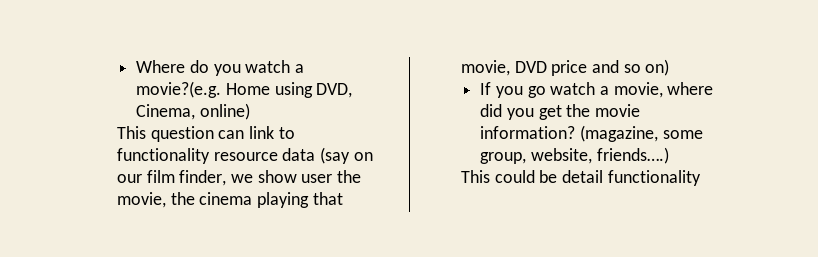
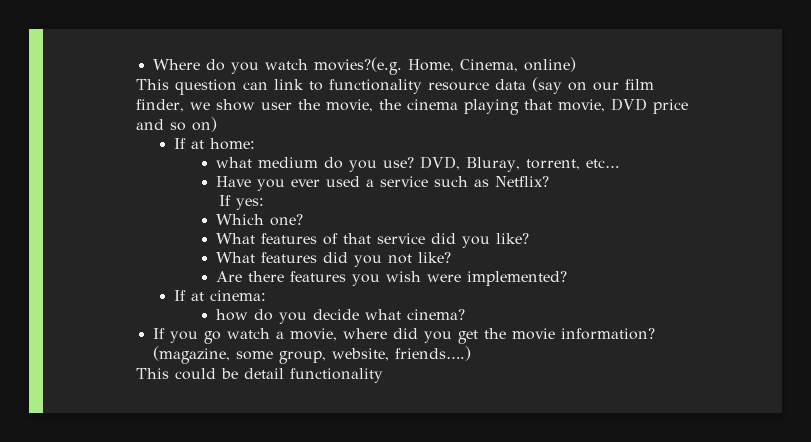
[295,64,305,73] [136,81,353,98] a movie?(e.g. Home using DVD, -> [314,57,455,75] movies?(e.g. Home,
(670, 67) none -> [174,138,256,150] [216,156,620,172] [216,176,550,191] [219,195,265,210] [216,214,304,226] [216,233,530,248] [216,252,452,267] [216,271,568,286] [174,290,267,301] [216,309,466,324] // If at home: // what medium do you use? DVD, Bluray, torrent, etc… // Have you ever used a service such as Netflix? // If yes: // Which one? // What features of that service did you like? // What features did you not like? // Are there features you wish were implemented? // If at cinema: // how do you decide what cinema?

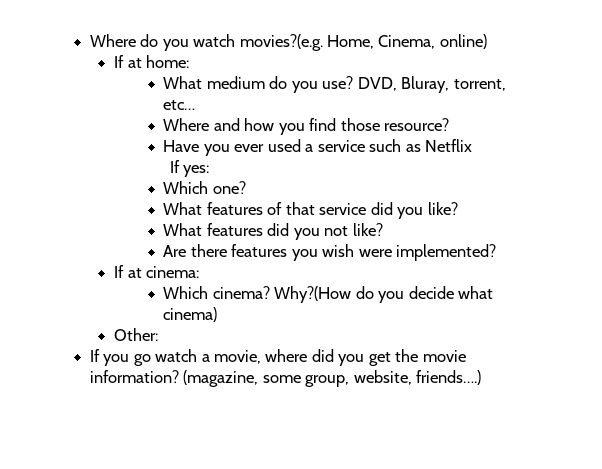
[135,77,654,95] [135,98,688,115] [135,117,217,132] // This question can link to functionality resource data (say on our film finder, we show user the movie, the cinema playing that movie, DVD price and so on) -> (487, 41) none
[216,157,253,168] what -> [163,76,203,89] What
(620, 163) none -> [163,118,450,135] // Where and how you find those resource?
[495,176,550,187] Netflix? -> [425,139,473,152] Netflix
[216,309,249,321] how -> [163,286,352,303] Which cinema? Why?(How
[407,309,466,320] cinema? -> [163,307,218,322] [114,328,159,341] cinema) // Other:
[135,368,383,383] // This could be detail functionality -> (481, 377) none

